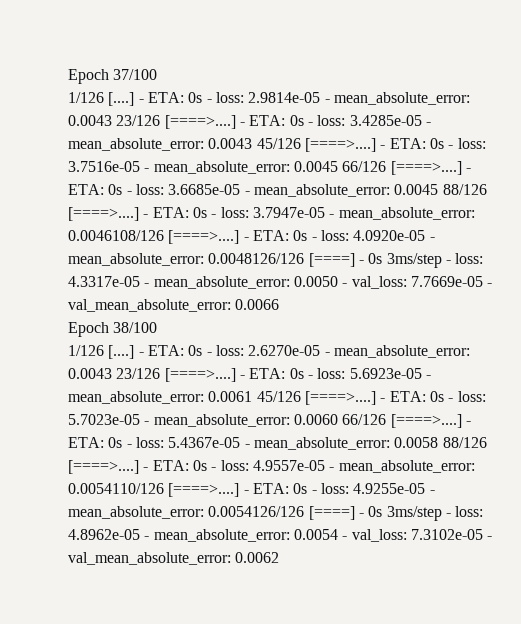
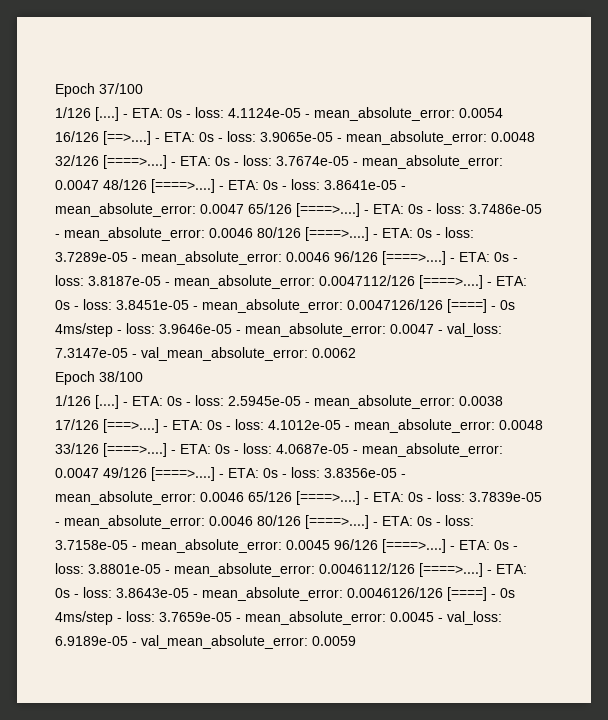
[248,92,470,105] [68,115,431,129] [68,138,486,152] [68,161,471,175] [68,184,487,197] [68,207,475,221] [68,230,435,244] [68,253,484,268] [68,276,493,289] [68,299,280,312] 2.9814e-05 - mean_absolute_error: 0.0043 23/126 [====>....] - ETA: 0s - loss: 3.4285e-05 - mean_absolute_error: 0.0043 45/126 [====>....] - ETA: 0s - loss: 3.7516e-05 - mean_absolute_error: 0.0045 66/126 [====>....] - ETA: 0s - loss: 3.6685e-05 - mean_absolute_error: 0.0045 88/126 [====>....] - ETA: 0s - loss: 3.7947e-05 - mean_absolute_error: 0.0046108/126 [====>....] - ETA: 0s - loss: 4.0920e-05 - mean_absolute_error: 0.0048126/126 [====] - 0s 3ms/step - loss: 4.3317e-05 - mean_absolute_error: 0.0050 - val_loss: 7.7669e-05 - val_mean_absolute_error: 0.0066 -> [228,107,503,121] [55,131,535,145] [55,155,503,169] [55,179,406,193] [55,203,542,217] [55,227,474,241] [55,251,518,265] [55,275,527,289] [55,299,515,313] [55,323,502,337] [55,347,356,361] 4.1124e-05 - mean_absolute_error: 0.0054 16/126 [==>....] - ETA: 0s - loss: 3.9065e-05 - mean_absolute_error: 0.0048 32/126 [====>....] - ETA: 0s - loss: 3.7674e-05 - mean_absolute_error: 0.0047 48/126 [====>....] - ETA: 0s - loss: 3.8641e-05 - mean_absolute_error: 0.0047 65/126 [====>....] - ETA: 0s - loss: 3.7486e-05 - mean_absolute_error: 0.0046 80/126 [====>....] - ETA: 0s - loss: 3.7289e-05 - mean_absolute_error: 0.0046 96/126 [====>....] - ETA: 0s - loss: 3.8187e-05 - mean_absolute_error: 0.0047112/126 [====>....] - ETA: 0s - loss: 3.8451e-05 - mean_absolute_error: 0.0047126/126 [====] - 0s 4ms/step - loss: 3.9646e-05 - mean_absolute_error: 0.0047 - val_loss: 7.3147e-05 - val_mean_absolute_error: 0.0062
[248,345,470,358] [68,368,431,382] [68,391,486,405] [68,414,471,428] [68,437,487,450] [68,460,475,474] [68,483,435,497] [68,506,484,521] [68,529,493,542] [68,552,280,565] 2.6270e-05 - mean_absolute_error: 0.0043 23/126 [====>....] - ETA: 0s - loss: 5.6923e-05 - mean_absolute_error: 0.0061 45/126 [====>....] - ETA: 0s - loss: 5.7023e-05 - mean_absolute_error: 0.0060 66/126 [====>....] - ETA: 0s - loss: 5.4367e-05 - mean_absolute_error: 0.0058 88/126 [====>....] - ETA: 0s - loss: 4.9557e-05 - mean_absolute_error: 0.0054110/126 [====>....] - ETA: 0s - loss: 4.9255e-05 - mean_absolute_error: 0.0054126/126 [====] - 0s 3ms/step - loss: 4.8962e-05 - mean_absolute_error: 0.0054 - val_loss: 7.3102e-05 - val_mean_absolute_error: 0.0062 -> [228,395,503,409] [55,419,543,433] [55,443,503,457] [55,467,406,481] [55,491,542,505] [55,515,474,529] [55,539,518,553] [55,563,527,577] [55,587,515,601] [55,611,502,625] [55,635,356,649] 2.5945e-05 - mean_absolute_error: 0.0038 17/126 [===>....] - ETA: 0s - loss: 4.1012e-05 - mean_absolute_error: 0.0048 33/126 [====>....] - ETA: 0s - loss: 4.0687e-05 - mean_absolute_error: 0.0047 49/126 [====>....] - ETA: 0s - loss: 3.8356e-05 - mean_absolute_error: 0.0046 65/126 [====>....] - ETA: 0s - loss: 3.7839e-05 - mean_absolute_error: 0.0046 80/126 [====>....] - ETA: 0s - loss: 3.7158e-05 - mean_absolute_error: 0.0045 96/126 [====>....] - ETA: 0s - loss: 3.8801e-05 - mean_absolute_error: 0.0046112/126 [====>....] - ETA: 0s - loss: 3.8643e-05 - mean_absolute_error: 0.0046126/126 [====] - 0s 4ms/step - loss: 3.7659e-05 - mean_absolute_error: 0.0045 - val_loss: 6.9189e-05 - val_mean_absolute_error: 0.0059

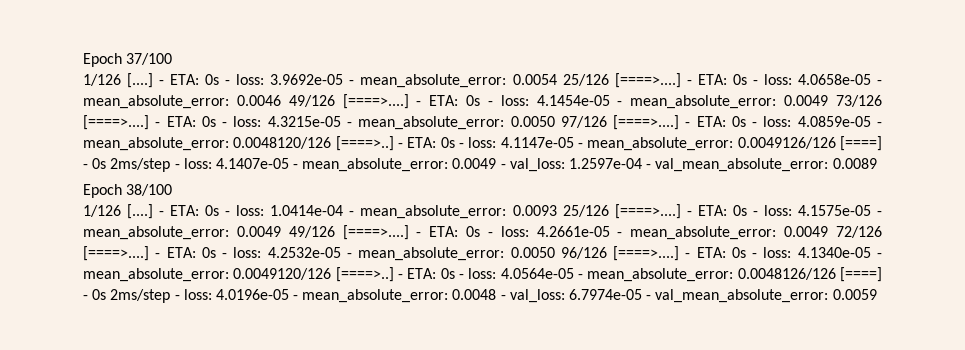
[228,108,301,118] 4.1124e-05 -> [270,74,344,85] 3.9692e-05
[55,131,535,145] [55,155,503,169] [55,179,406,193] [55,203,542,217] [55,227,474,241] [55,251,518,265] [55,275,527,289] [55,299,515,313] [55,323,502,337] [55,347,356,361] 16/126 [==>....] - ETA: 0s - loss: 3.9065e-05 - mean_absolute_error: 0.0048 32/126 [====>....] - ETA: 0s - loss: 3.7674e-05 - mean_absolute_error: 0.0047 48/126 [====>....] - ETA: 0s - loss: 3.8641e-05 - mean_absolute_error: 0.0047 65/126 [====>....] - ETA: 0s - loss: 3.7486e-05 - mean_absolute_error: 0.0046 80/126 [====>....] - ETA: 0s - loss: 3.7289e-05 - mean_absolute_error: 0.0046 96/126 [====>....] - ETA: 0s - loss: 3.8187e-05 - mean_absolute_error: 0.0047112/126 [====>....] - ETA: 0s - loss: 3.8451e-05 - mean_absolute_error: 0.0047126/126 [====] - 0s 4ms/step - loss: 3.9646e-05 - mean_absolute_error: 0.0047 - val_loss: 7.3147e-05 - val_mean_absolute_error: 0.0062 -> [562,73,883,88] [83,94,882,109] [83,115,883,130] [83,136,882,151] [83,158,877,172] 25/126 [====>....] - ETA: 0s - loss: 4.0658e-05 - mean_absolute_error: 0.0046 49/126 [====>....] - ETA: 0s - loss: 4.1454e-05 - mean_absolute_error: 0.0049 73/126 [====>....] - ETA: 0s - loss: 4.3215e-05 - mean_absolute_error: 0.0050 97/126 [====>....] - ETA: 0s - loss: 4.0859e-05 - mean_absolute_error: 0.0048120/126 [====>..] - ETA: 0s - loss: 4.1147e-05 - mean_absolute_error: 0.0049126/126 [====] - 0s 2ms/step - loss: 4.1407e-05 - mean_absolute_error: 0.0049 - val_loss: 1.2597e-04 - val_mean_absolute_error: 0.0089
[228,395,503,409] [55,419,543,433] [55,443,503,457] [55,467,406,481] [55,491,542,505] [55,515,474,529] [55,539,518,553] [55,563,527,577] [55,587,515,601] [55,611,502,625] [55,636,128,646] 2.5945e-05 - mean_absolute_error: 0.0038 17/126 [===>....] - ETA: 0s - loss: 4.1012e-05 - mean_absolute_error: 0.0048 33/126 [====>....] - ETA: 0s - loss: 4.0687e-05 - mean_absolute_error: 0.0047 49/126 [====>....] - ETA: 0s - loss: 3.8356e-05 - mean_absolute_error: 0.0046 65/126 [====>....] - ETA: 0s - loss: 3.7839e-05 - mean_absolute_error: 0.0046 80/126 [====>....] - ETA: 0s - loss: 3.7158e-05 - mean_absolute_error: 0.0045 96/126 [====>....] - ETA: 0s - loss: 3.8801e-05 - mean_absolute_error: 0.0046112/126 [====>....] - ETA: 0s - loss: 3.8643e-05 - mean_absolute_error: 0.0046126/126 [====] - 0s 4ms/step - loss: 3.7659e-05 - mean_absolute_error: 0.0045 - val_loss: 6.9189e-05 -> [270,204,883,219] [83,225,882,240] [83,246,883,261] [83,267,882,282] [83,289,643,303] 1.0414e-04 - mean_absolute_error: 0.0093 25/126 [====>....] - ETA: 0s - loss: 4.1575e-05 - mean_absolute_error: 0.0049 49/126 [====>....] - ETA: 0s - loss: 4.2661e-05 - mean_absolute_error: 0.0049 72/126 [====>....] - ETA: 0s - loss: 4.2532e-05 - mean_absolute_error: 0.0050 96/126 [====>....] - ETA: 0s - loss: 4.1340e-05 - mean_absolute_error: 0.0049120/126 [====>..] - ETA: 0s - loss: 4.0564e-05 - mean_absolute_error: 0.0048126/126 [====] - 0s 2ms/step - loss: 4.0196e-05 - mean_absolute_error: 0.0048 - val_loss: 6.7974e-05

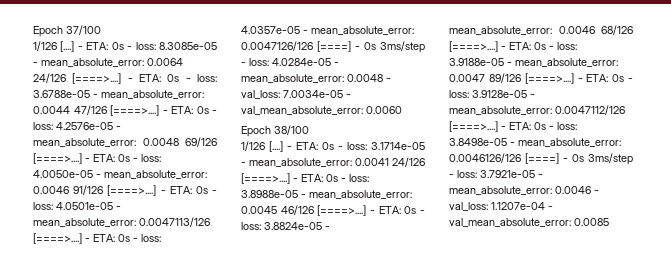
[270,73,883,88] [83,94,882,109] [83,115,883,130] [83,136,882,151] [83,158,877,172] 3.9692e-05 - mean_absolute_error: 0.0054 25/126 [====>....] - ETA: 0s - loss: 4.0658e-05 - mean_absolute_error: 0.0046 49/126 [====>....] - ETA: 0s - loss: 4.1454e-05 - mean_absolute_error: 0.0049 73/126 [====>....] - ETA: 0s - loss: 4.3215e-05 - mean_absolute_error: 0.0050 97/126 [====>....] - ETA: 0s - loss: 4.0859e-05 - mean_absolute_error: 0.0048120/126 [====>..] - ETA: 0s - loss: 4.1147e-05 - mean_absolute_error: 0.0049126/126 [====] - 0s 2ms/step - loss: 4.1407e-05 - mean_absolute_error: 0.0049 - val_loss: 1.2597e-04 - val_mean_absolute_error: 0.0089 -> [159,42,217,50] [33,58,183,67] [33,73,218,84] [33,90,204,99] [33,105,217,116] [33,122,121,130] [33,137,217,147] [33,153,161,164] [33,170,207,179] [33,185,217,196] [33,202,121,210] [33,217,210,227] [33,233,161,244] [241,26,414,35] [241,41,425,53] [241,58,339,66] [241,74,391,83] [241,90,351,99] [241,106,402,115] 8.3085e-05 - mean_absolute_error: 0.0064 24/126 [====>....] - ETA: 0s - loss: 3.6788e-05 - mean_absolute_error: 0.0044 47/126 [====>....] - ETA: 0s - loss: 4.2576e-05 - mean_absolute_error: 0.0048 69/126 [====>....] - ETA: 0s - loss: 4.0050e-05 - mean_absolute_error: 0.0046 91/126 [====>....] - ETA: 0s - loss: 4.0501e-05 - mean_absolute_error: 0.0047113/126 [====>....] - ETA: 0s - loss: 4.0357e-05 - mean_absolute_error: 0.0047126/126 [====] - 0s 3ms/step - loss: 4.0284e-05 - mean_absolute_error: 0.0048 - val_loss: 7.0034e-05 - val_mean_absolute_error: 0.0060
[270,204,883,219] [83,225,882,240] [83,246,883,261] [83,267,882,282] [83,289,877,303] 1.0414e-04 - mean_absolute_error: 0.0093 25/126 [====>....] - ETA: 0s - loss: 4.1575e-05 - mean_absolute_error: 0.0049 49/126 [====>....] - ETA: 0s - loss: 4.2661e-05 - mean_absolute_error: 0.0049 72/126 [====>....] - ETA: 0s - loss: 4.2532e-05 - mean_absolute_error: 0.0050 96/126 [====>....] - ETA: 0s - loss: 4.1340e-05 - mean_absolute_error: 0.0049120/126 [====>..] - ETA: 0s - loss: 4.0564e-05 - mean_absolute_error: 0.0048126/126 [====] - 0s 2ms/step - loss: 4.0196e-05 - mean_absolute_error: 0.0048 - val_loss: 6.7974e-05 - val_mean_absolute_error: 0.0059 -> [371,142,425,150] [241,157,425,167] [241,173,369,184] [241,190,412,199] [241,205,425,216] [241,222,330,230] [449,25,633,35] [449,41,577,52] [449,58,618,67] [449,73,633,84] [449,90,535,98] [449,105,625,115] [449,121,577,132] [449,138,621,147] [449,153,633,165] [449,170,543,178] [449,186,599,195] [449,202,553,211] [449,218,609,227] 3.1714e-05 - mean_absolute_error: 0.0041 24/126 [====>....] - ETA: 0s - loss: 3.8988e-05 - mean_absolute_error: 0.0045 46/126 [====>....] - ETA: 0s - loss: 3.8824e-05 - mean_absolute_error: 0.0046 68/126 [====>....] - ETA: 0s - loss: 3.9188e-05 - mean_absolute_error: 0.0047 89/126 [====>....] - ETA: 0s - loss: 3.9128e-05 - mean_absolute_error: 0.0047112/126 [====>....] - ETA: 0s - loss: 3.8498e-05 - mean_absolute_error: 0.0046126/126 [====] - 0s 3ms/step - loss: 3.7921e-05 - mean_absolute_error: 0.0046 - val_loss: 1.1207e-04 - val_mean_absolute_error: 0.0085

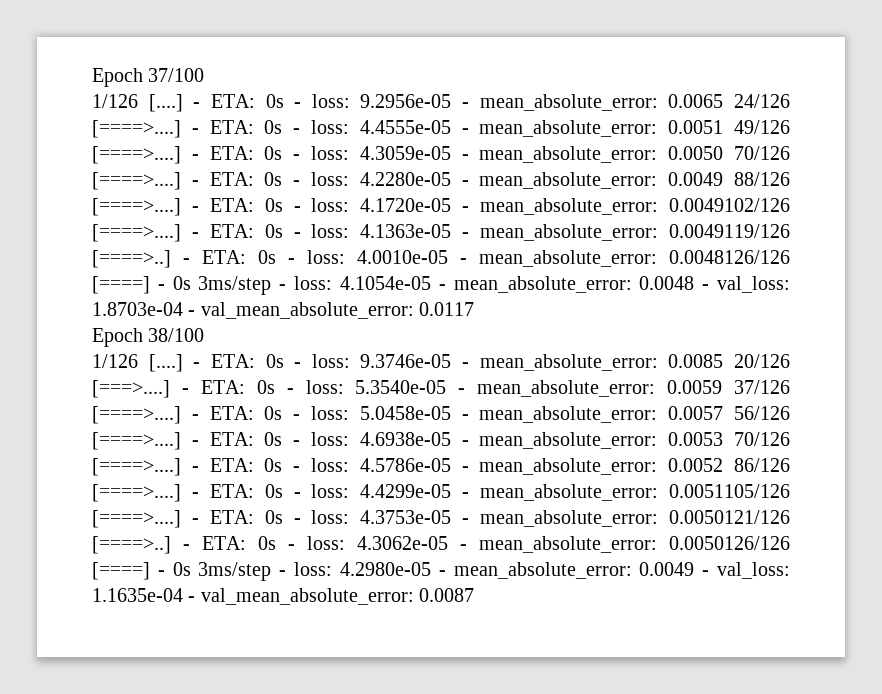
[159,42,217,50] [33,58,183,67] [33,73,218,84] [33,90,204,99] [33,105,217,116] [33,122,121,130] [33,137,217,147] [33,153,161,164] [33,170,207,179] [33,185,217,196] [33,202,121,210] [33,217,210,227] [33,233,161,244] [241,26,414,35] [241,41,425,53] [241,58,331,66] 8.3085e-05 - mean_absolute_error: 0.0064 24/126 [====>....] - ETA: 0s - loss: 3.6788e-05 - mean_absolute_error: 0.0044 47/126 [====>....] - ETA: 0s - loss: 4.2576e-05 - mean_absolute_error: 0.0048 69/126 [====>....] - ETA: 0s - loss: 4.0050e-05 - mean_absolute_error: 0.0046 91/126 [====>....] - ETA: 0s - loss: 4.0501e-05 - mean_absolute_error: 0.0047113/126 [====>....] - ETA: 0s - loss: 4.0357e-05 - mean_absolute_error: 0.0047126/126 [====] - 0s 3ms/step - loss: 4.0284e-05 -> [360,94,790,111] [92,120,790,138] [92,146,790,164] [92,172,790,190] [92,198,791,216] [92,224,791,242] [92,250,790,268] [92,276,431,295] 9.2956e-05 - mean_absolute_error: 0.0065 24/126 [====>....] - ETA: 0s - loss: 4.4555e-05 - mean_absolute_error: 0.0051 49/126 [====>....] - ETA: 0s - loss: 4.3059e-05 - mean_absolute_error: 0.0050 70/126 [====>....] - ETA: 0s - loss: 4.2280e-05 - mean_absolute_error: 0.0049 88/126 [====>....] - ETA: 0s - loss: 4.1720e-05 - mean_absolute_error: 0.0049102/126 [====>....] - ETA: 0s - loss: 4.1363e-05 - mean_absolute_error: 0.0049119/126 [====>..] - ETA: 0s - loss: 4.0010e-05 - mean_absolute_error: 0.0048126/126 [====] - 0s 3ms/step - loss: 4.1054e-05
[283,90,351,98] [241,106,402,115] 7.0034e-05 - val_mean_absolute_error: 0.0060 -> [92,302,475,319] 1.8703e-04 - val_mean_absolute_error: 0.0117
[371,142,425,150] [241,157,425,167] [241,173,369,184] [241,190,412,199] [241,205,425,216] [241,222,330,230] [449,25,633,35] [449,41,577,52] [449,58,618,67] [449,73,633,84] [449,90,535,98] [449,105,625,115] [449,121,577,132] [449,138,621,147] [449,153,633,165] [449,170,543,178] [449,186,599,195] [449,202,553,211] [449,218,609,227] 3.1714e-05 - mean_absolute_error: 0.0041 24/126 [====>....] - ETA: 0s - loss: 3.8988e-05 - mean_absolute_error: 0.0045 46/126 [====>....] - ETA: 0s - loss: 3.8824e-05 - mean_absolute_error: 0.0046 68/126 [====>....] - ETA: 0s - loss: 3.9188e-05 - mean_absolute_error: 0.0047 89/126 [====>....] - ETA: 0s - loss: 3.9128e-05 - mean_absolute_error: 0.0047112/126 [====>....] - ETA: 0s - loss: 3.8498e-05 - mean_absolute_error: 0.0046126/126 [====] - 0s 3ms/step - loss: 3.7921e-05 - mean_absolute_error: 0.0046 - val_loss: 1.1207e-04 - val_mean_absolute_error: 0.0085 -> [360,354,790,371] [92,380,790,398] [92,406,790,424] [92,432,790,450] [92,458,790,476] [92,484,791,502] [92,510,791,528] [92,536,790,554] [92,562,791,581] [92,588,475,605] 9.3746e-05 - mean_absolute_error: 0.0085 20/126 [===>....] - ETA: 0s - loss: 5.3540e-05 - mean_absolute_error: 0.0059 37/126 [====>....] - ETA: 0s - loss: 5.0458e-05 - mean_absolute_error: 0.0057 56/126 [====>....] - ETA: 0s - loss: 4.6938e-05 - mean_absolute_error: 0.0053 70/126 [====>....] - ETA: 0s - loss: 4.5786e-05 - mean_absolute_error: 0.0052 86/126 [====>....] - ETA: 0s - loss: 4.4299e-05 - mean_absolute_error: 0.0051105/126 [====>....] - ETA: 0s - loss: 4.3753e-05 - mean_absolute_error: 0.0050121/126 [====>..] - ETA: 0s - loss: 4.3062e-05 - mean_absolute_error: 0.0050126/126 [====] - 0s 3ms/step - loss: 4.2980e-05 - mean_absolute_error: 0.0049 - val_loss: 1.1635e-04 - val_mean_absolute_error: 0.0087

